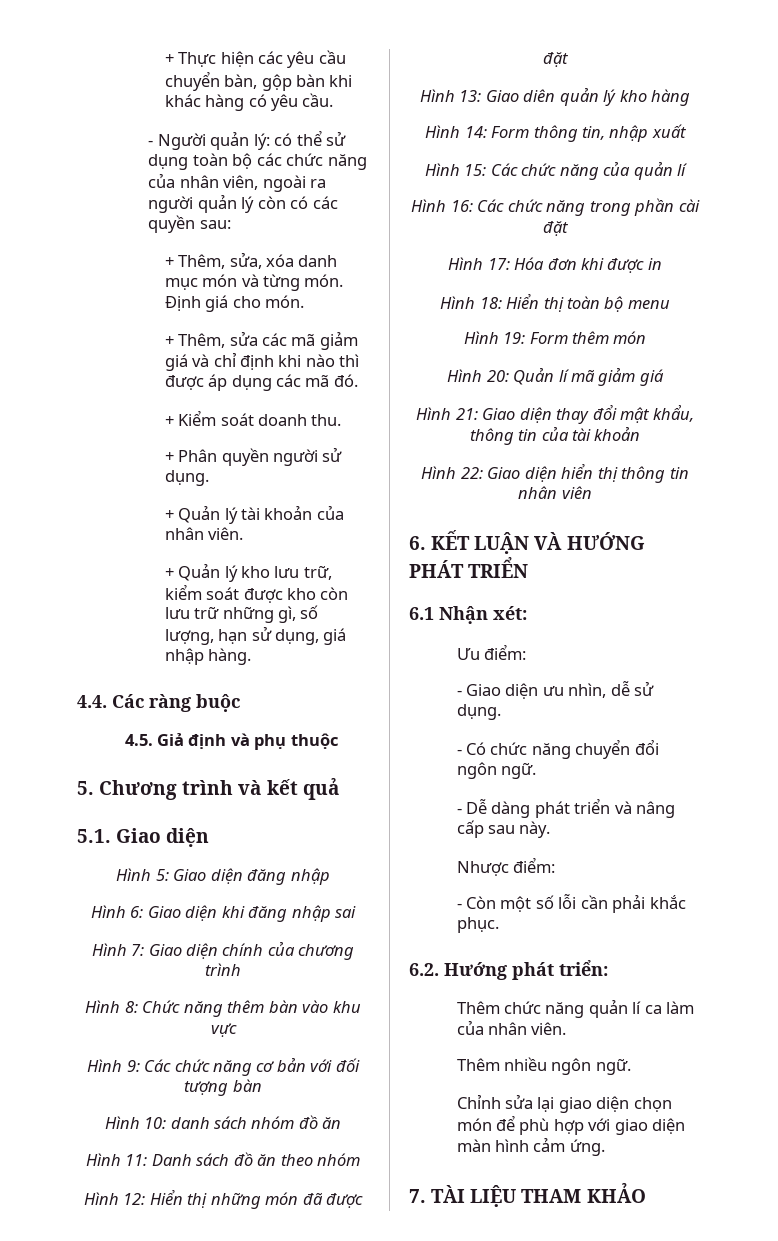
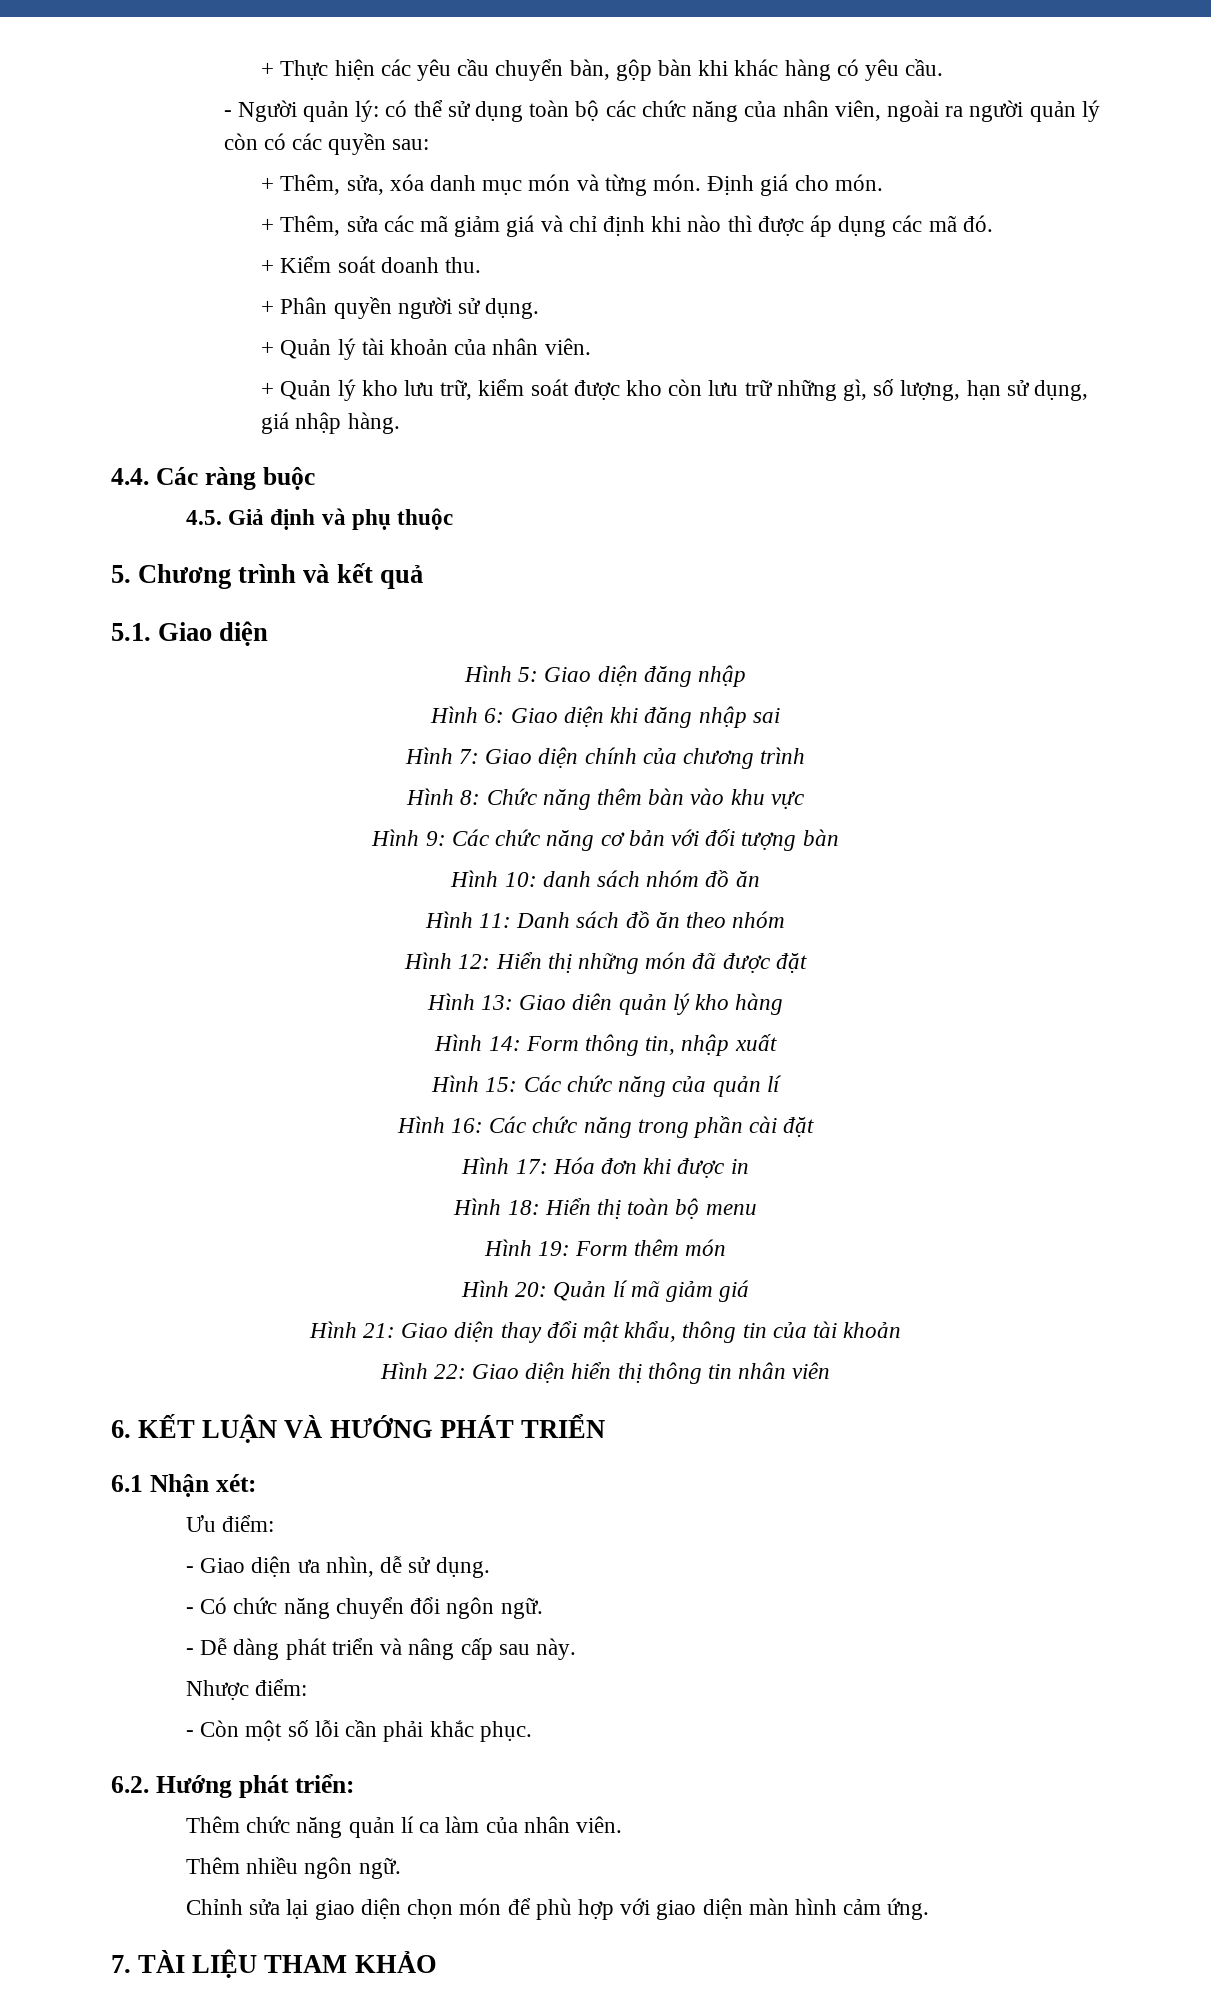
[542,686,564,696] ưu -> [297,1559,320,1573] ưa

